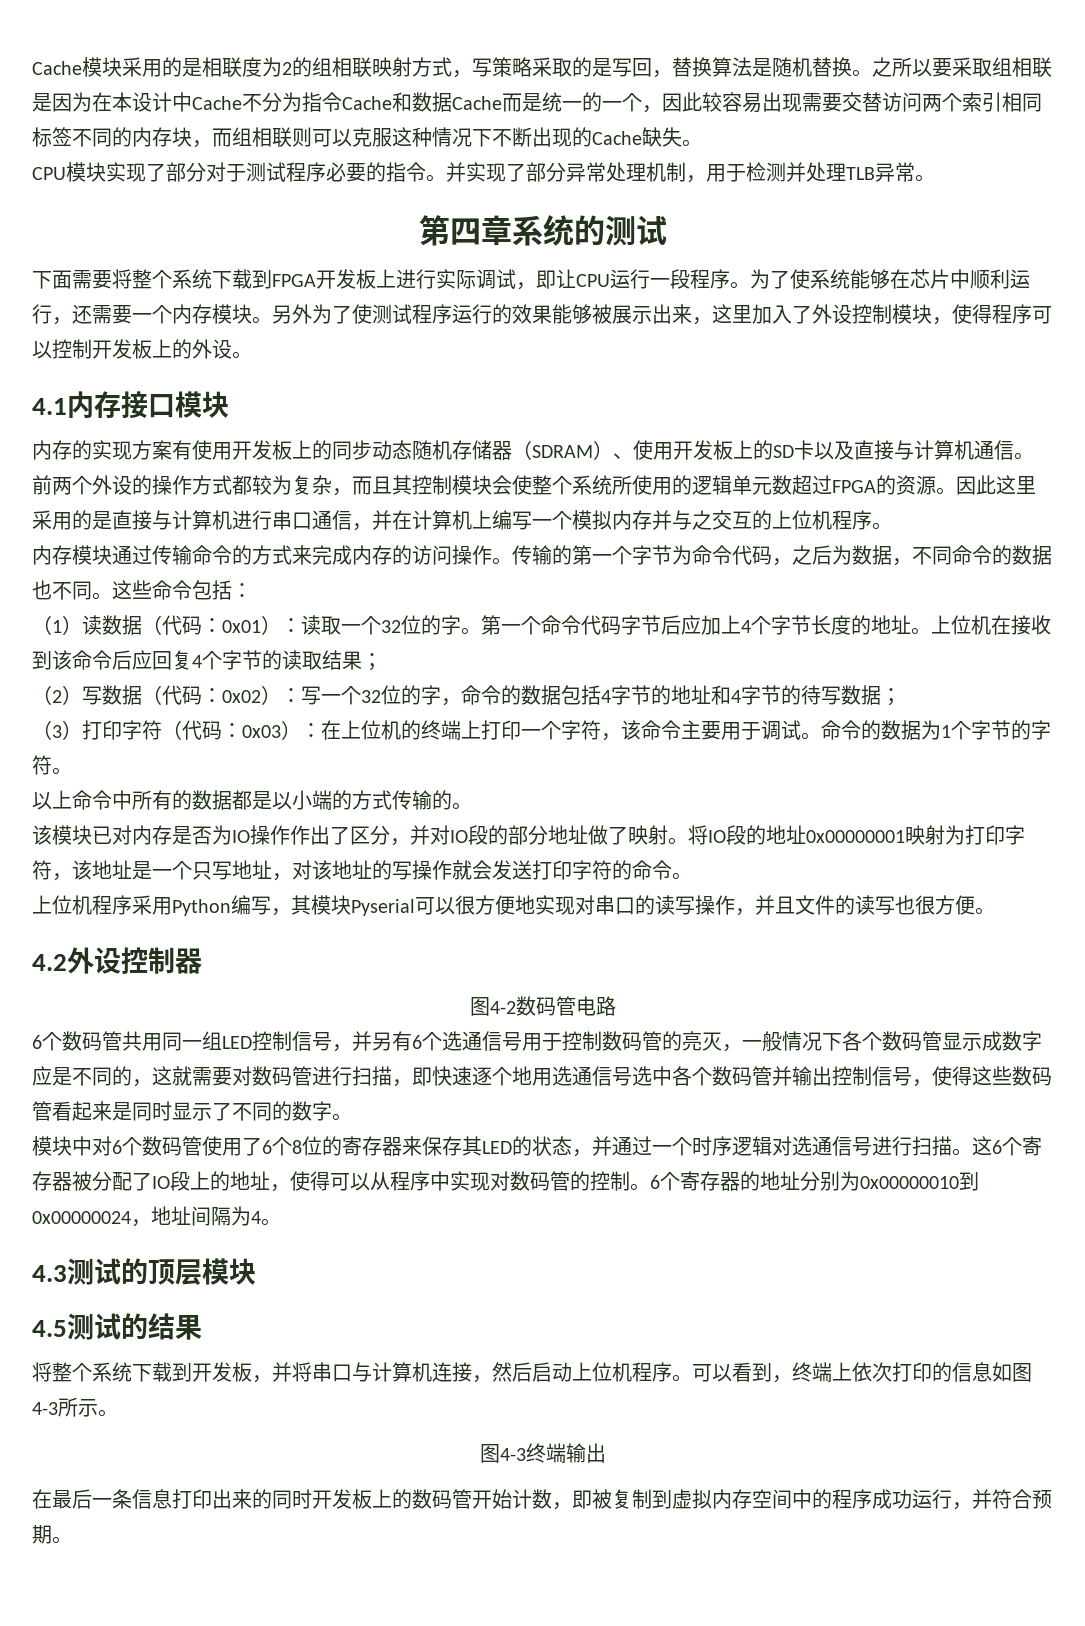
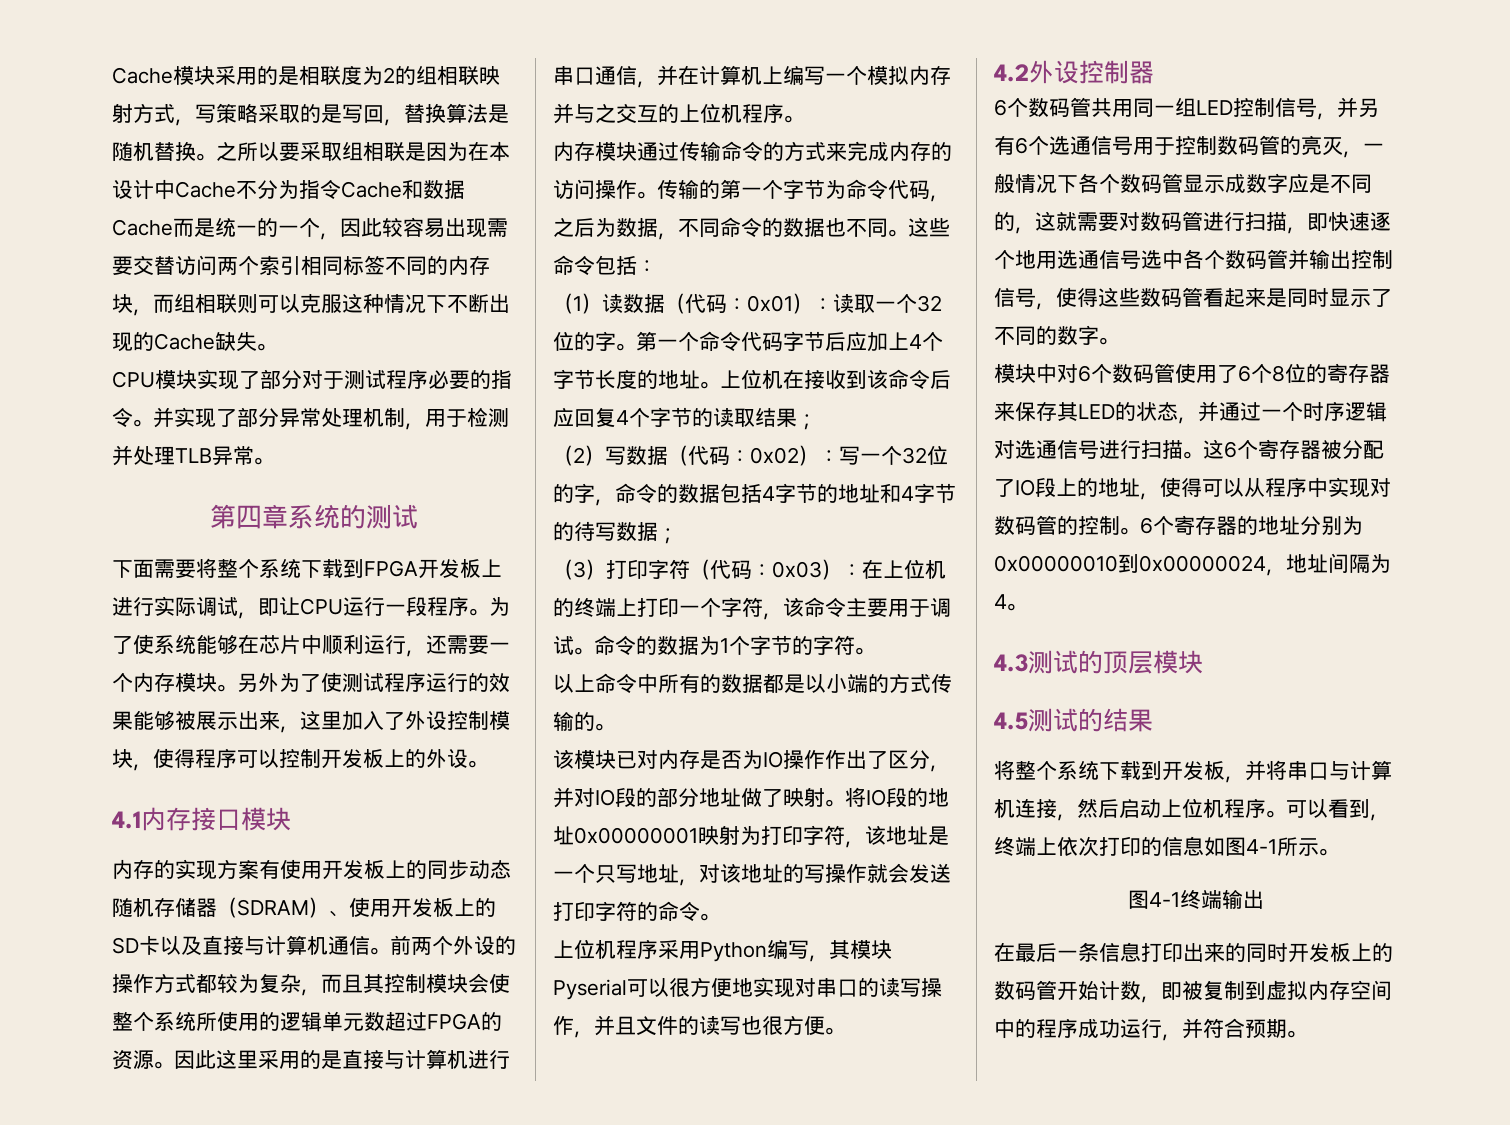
[469,996,616,1016] // 图4-2数码管电路 -> (1154, 72) none
[32,1402,58,1415] 4-3 -> [1246,839,1277,854] 4-1
[499,1448,526,1461] 4-3 -> [1149,892,1180,907] 4-1

